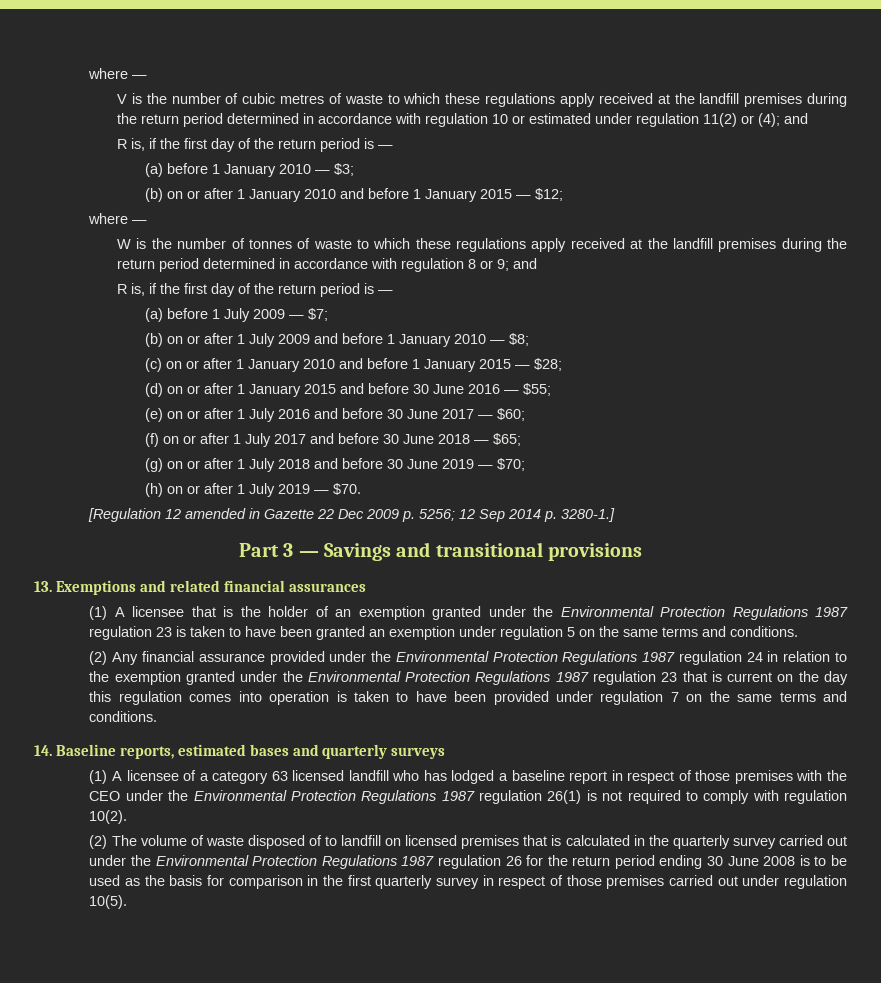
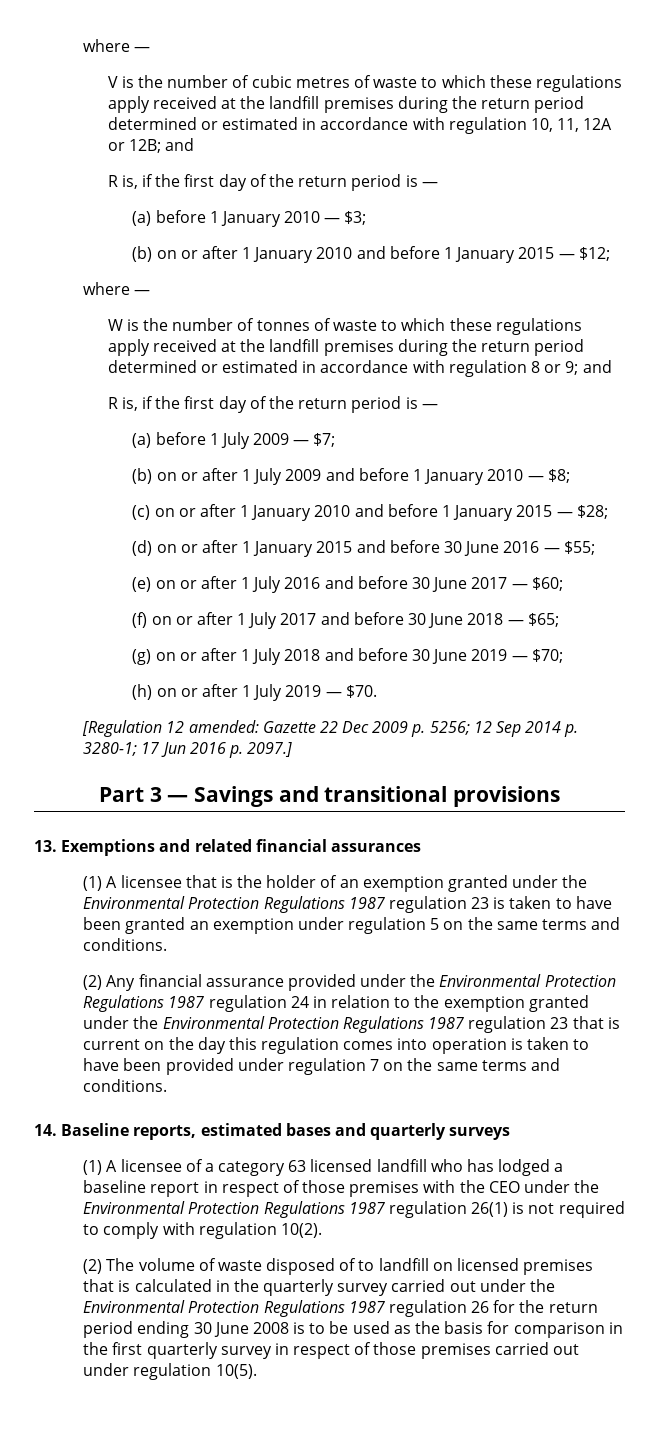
[303,113,781,127] in accordance with regulation 10 or estimated under regulation 11(2) or (4); -> [200,117,613,134] [107,139,161,153] or estimated in accordance with regulation 10, 11, 12A or 12B;
(276, 263) none -> [200,360,299,373] or estimated
[185,508,261,519] amended in -> [188,720,259,733] amended:
[561,508,616,522] 3280-1.] -> [83,742,293,758] 3280-1; 17 Jun 2016 p. 2097.]

